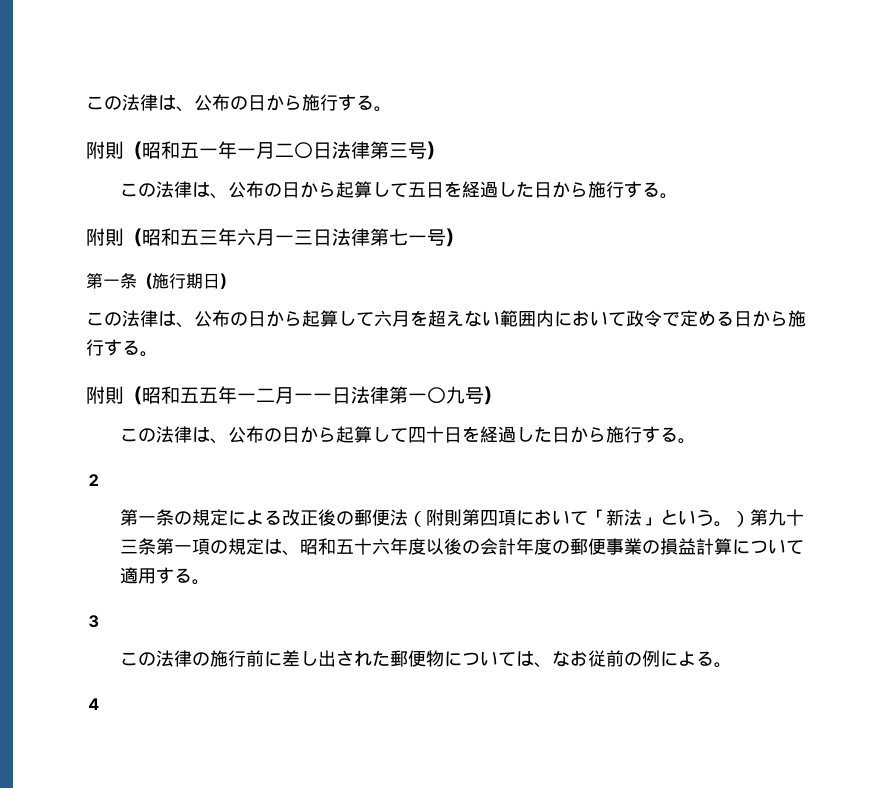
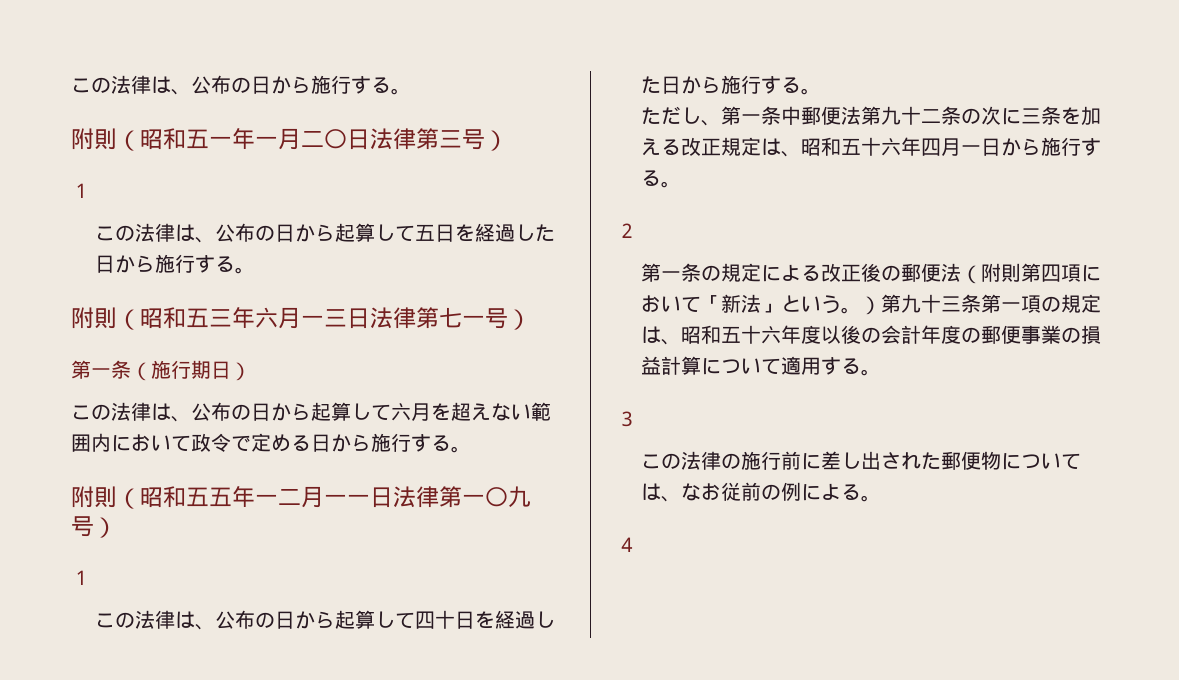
(445, 150) none -> [71,183,91,198] // １
(502, 395) none -> [71,570,91,585] // １
(696, 441) none -> [640,106,1101,126] [640,137,1101,157] [640,170,681,188] // ただし、第一条中郵便法第九十二条の次に三条を加える改正規定は、昭和五十六年四月一日から施行する。

